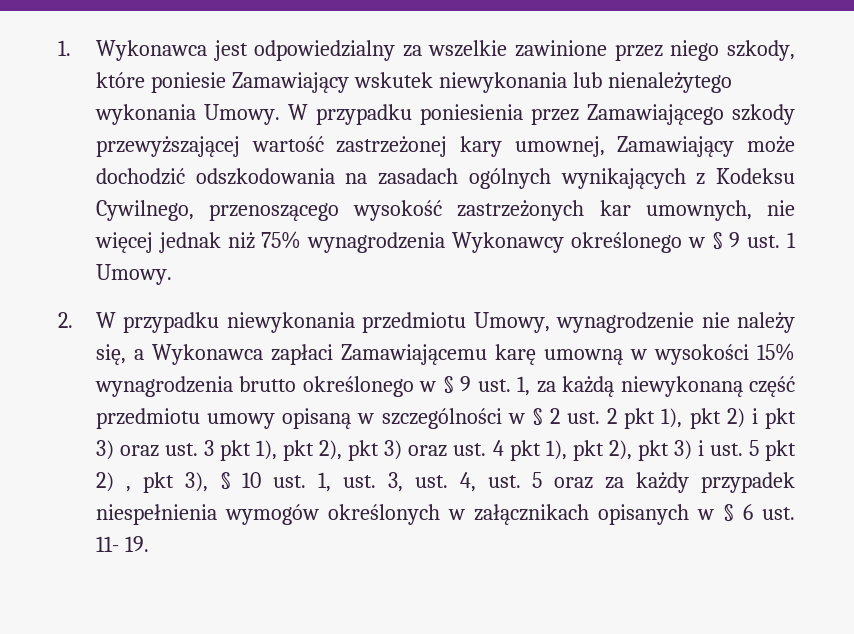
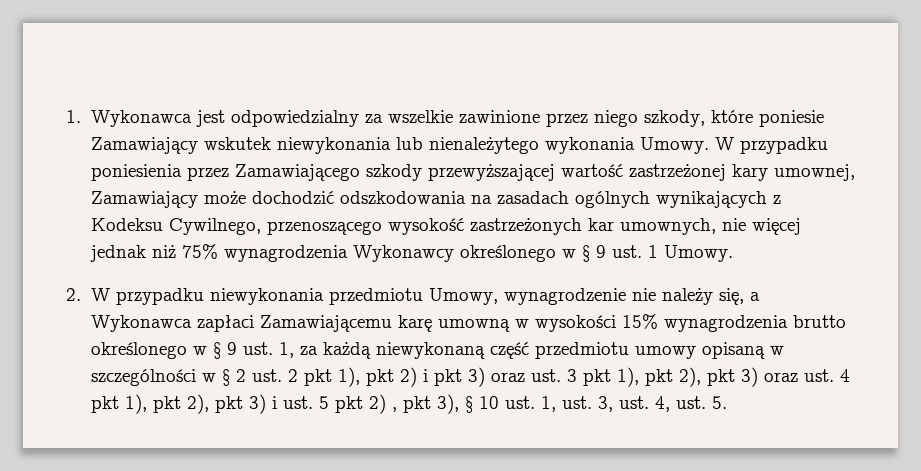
[532,472,795,493] [95,504,796,525] [95,536,149,552] 5 oraz za każdy przypadek niespełnienia wymogów określonych w załącznikach opisanych w § 6 ust. 11- 19. -> [711,396,727,409] 5.

